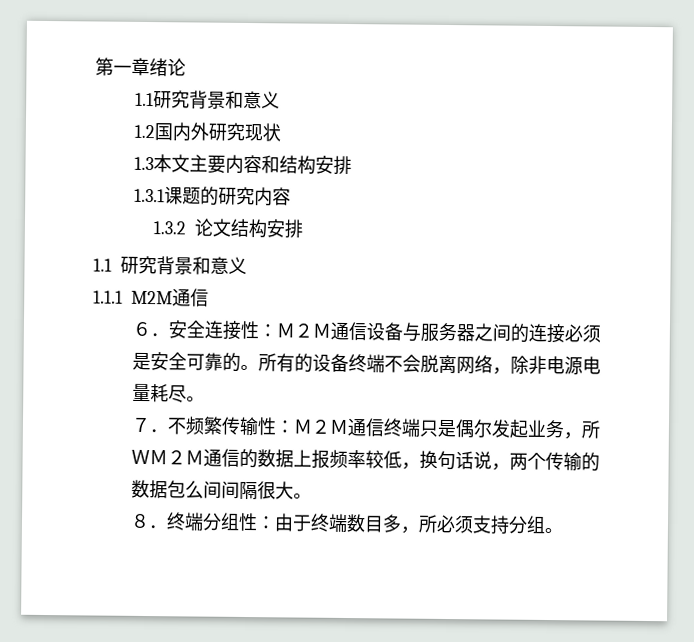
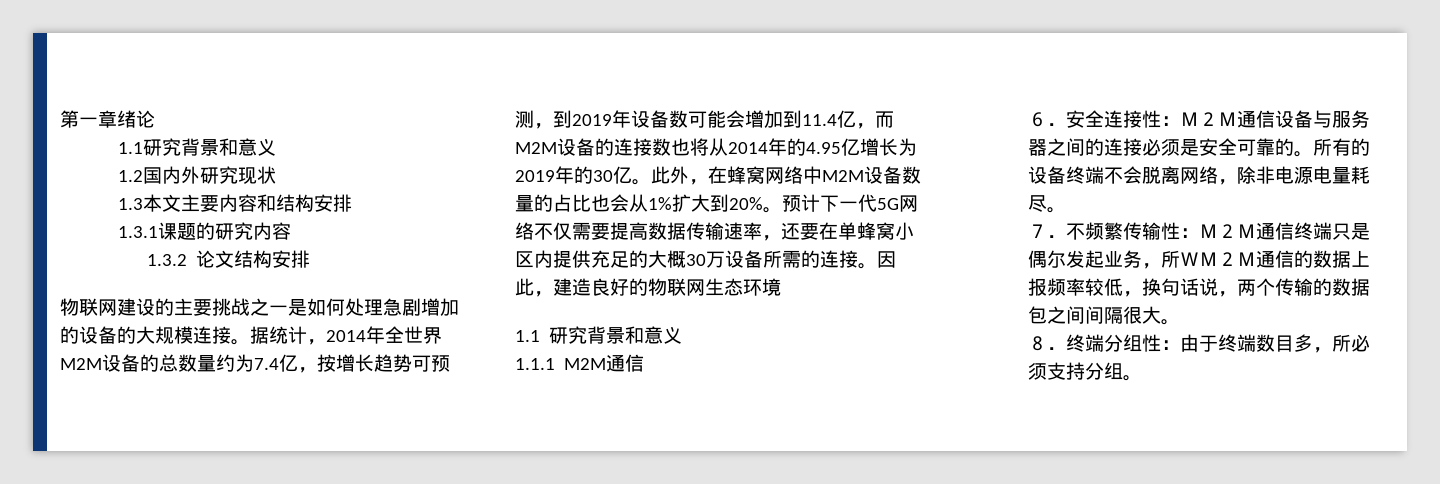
(304, 229) none -> [60,298,459,316] [60,326,442,345] [60,354,450,373] [515,110,894,129] [515,138,917,156] [515,166,921,185] [515,194,918,213] [515,222,914,241] [515,250,896,269] [515,278,781,297] // 物联网建设的主要挑战之一是如何处理急剧增加的设备的大规模连接。据统计，2014年全世界M2M设备的总数量约为7.4亿，按增长趋势可预测，到2019年设备数可能会增加到11.4亿，而M2M设备的连接数也将从2014年的4.95亿增长为2019年的30亿。此外，在蜂窝网络中M2M设备数量的占比也会从1%扩大到20%。预计下一代5G网络不仅需要提高数据传输速率，还要在单蜂窝小区内提供充足的大概30万设备所需的连接。因此，建造良好的物联网生态环境
[184,480,204,499] 么 -> [1046,306,1066,324] 之

